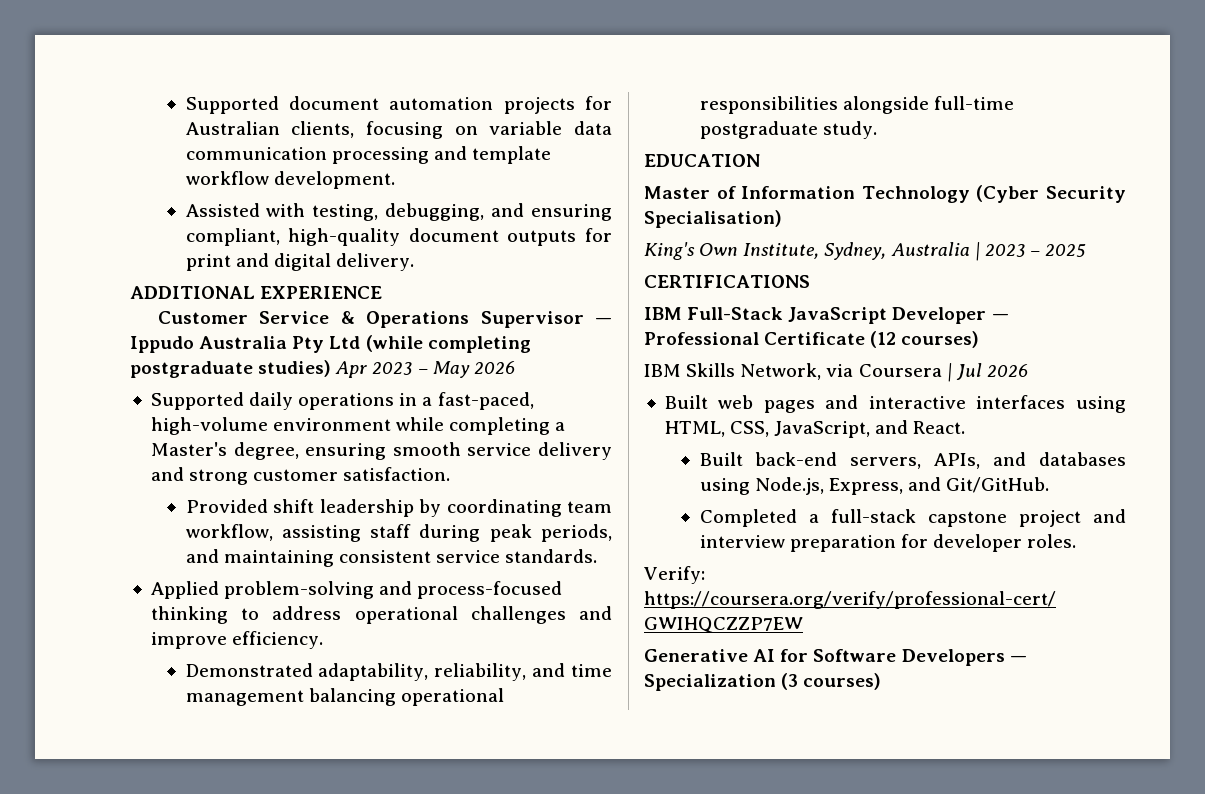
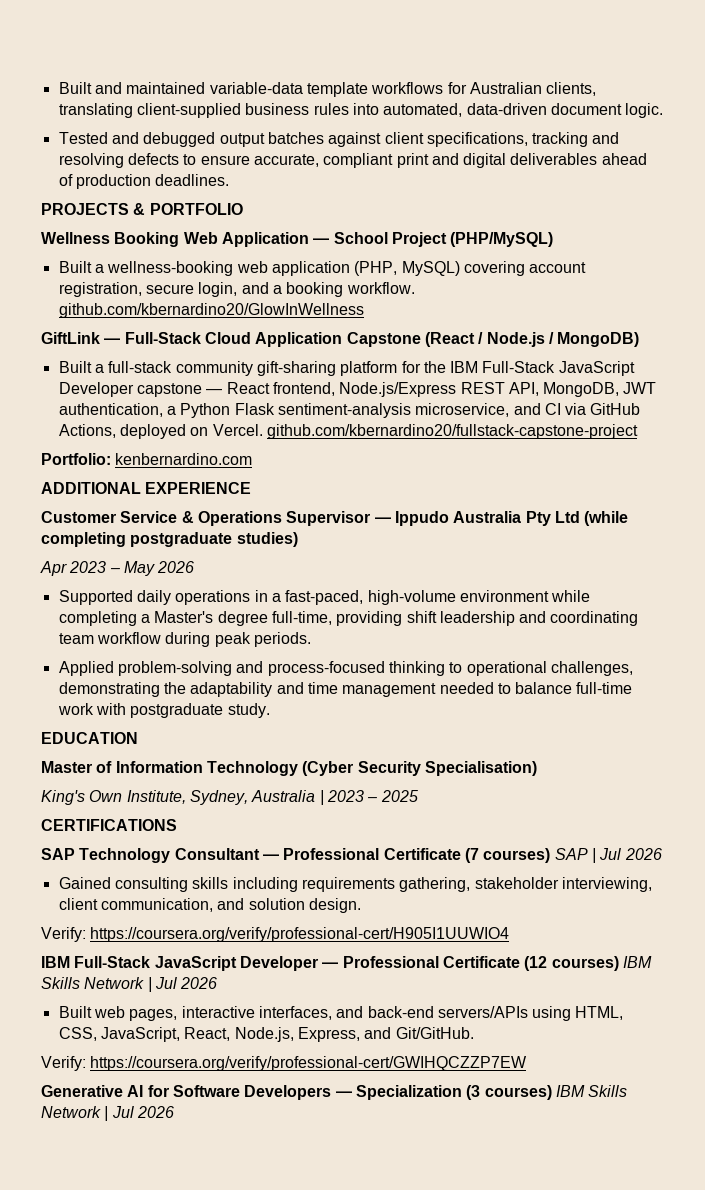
[185,96,612,114] [185,121,612,139] [185,146,551,164] [185,171,395,189] [185,203,612,221] [185,228,612,246] [185,253,414,271] Supported document automation projects for Australian clients, focusing on variable data communication processing and template workflow development. // Assisted with testing, debugging, and ensuring compliant, high-quality document outputs for print and digital delivery. -> [58,82,597,97] [58,103,664,118] [58,132,620,147] [58,153,647,168] [58,174,230,189] [41,203,243,215] [41,232,554,247] [58,261,587,276] [58,282,415,297] [58,303,364,318] [41,332,640,347] [58,361,635,376] [58,382,657,397] [58,403,641,418] [58,424,638,439] [41,453,253,465] Built and maintained variable-data template workflows for Australian clients, translating client-supplied business rules into automated, data-driven document logic. // Tested and debugged output batches against client specifications, tracking and resolving defects to ensure accurate, compliant print and digital deliverables ahead of production deadlines. // PROJECTS & PORTFOLIO // Wellness Booking Web Application — School Project (PHP/MySQL) // Built a wellness-booking web application (PHP, MySQL) covering account registration, secure login, and a booking workflow. github.com/kbernardino20/GlowInWellness // GiftLink — Full-Stack Cloud Application Capstone (React / Node.js / MongoDB) // Built a full-stack community gift-sharing platform for the IBM Full-Stack JavaScript Developer capstone — React frontend, Node.js/Express REST API, MongoDB, JWT authentication, a Python Flask sentiment-analysis microservice, and CI via GitHub Actions, deployed on Vercel. github.com/kbernardino20/fullstack-capstone-project // Portfolio: kenbernardino.com
(332, 368) none -> (298, 539) //
[233,442,612,460] [150,467,451,485] [185,499,268,513] degree, ensuring smooth service delivery and strong customer satisfaction. // Provided -> [217,611,403,626] degree full-time, providing
[419,499,442,517] by -> [519,611,547,623] and
[185,524,612,542] [185,549,598,567] workflow, assisting staff during peak periods, and maintaining consistent service standards. -> [96,632,311,647] workflow during peak periods.
[272,606,612,624] [150,631,324,649] [185,663,612,681] [185,688,504,706] [699,96,1014,114] address operational challenges and improve efficiency. // Demonstrated adaptability, reliability, and time management balancing operational responsibilities alongside full-time -> [466,661,633,676] [58,682,633,697] [57,703,126,715] operational challenges, demonstrating the adaptability and time management needed to balance full-time work with
(810, 281) none -> [41,848,662,863] [58,877,652,892] [58,898,361,913] [41,927,510,942] // SAP Technology Consultant — Professional Certificate (7 courses) SAP | Jul 2026 // Gained consulting skills including requirements gathering, stakeholder interviewing, client communication, and solution design. // Verify: https://coursera.org/verify/professional-cert/H905I1UUWIO4
[644,363,942,380] // IBM Skills Network, via Coursera -> [622,956,652,968] [41,977,145,989] IBM Skills Network
[763,395,1126,413] [664,420,966,438] [699,452,1126,469] [699,477,1050,495] [699,509,1126,527] [699,534,1077,552] pages and interactive interfaces using HTML, CSS, JavaScript, and React. // Built back-end servers, APIs, and databases using Node.js, Express, and Git/GitHub. // Completed a full-stack capstone project and interview preparation for developer roles. -> [129,1006,624,1021] [58,1027,474,1042] pages, interactive interfaces, and back-end servers/APIs using HTML, CSS, JavaScript, React, Node.js, Express, and Git/GitHub.
(882, 681) none -> [555,1085,628,1097] [41,1106,174,1121] IBM Skills Network | Jul 2026

